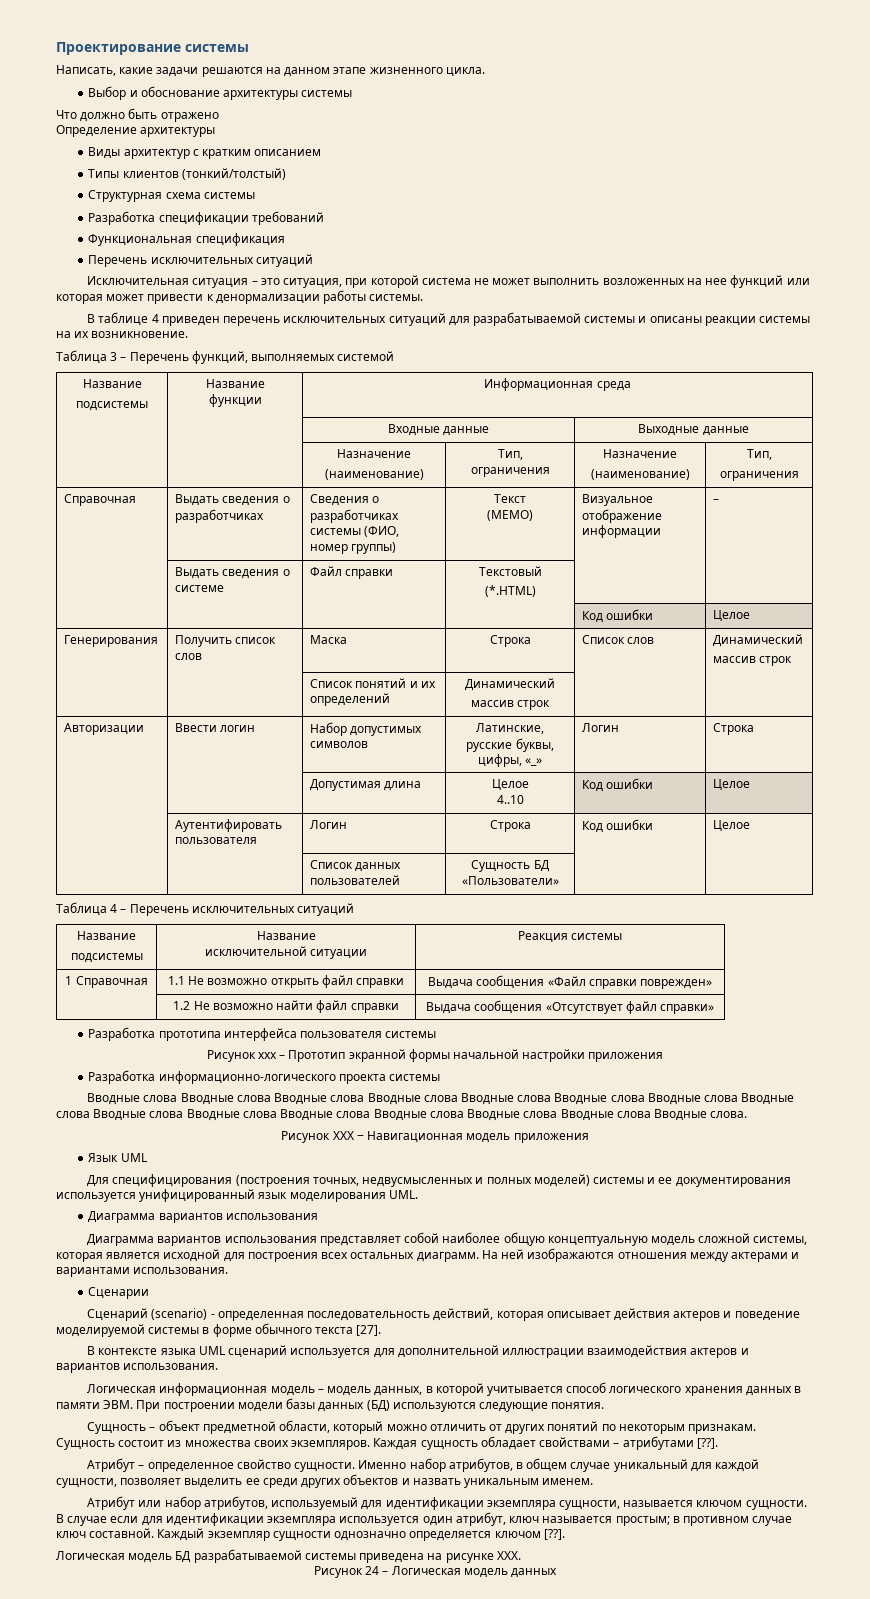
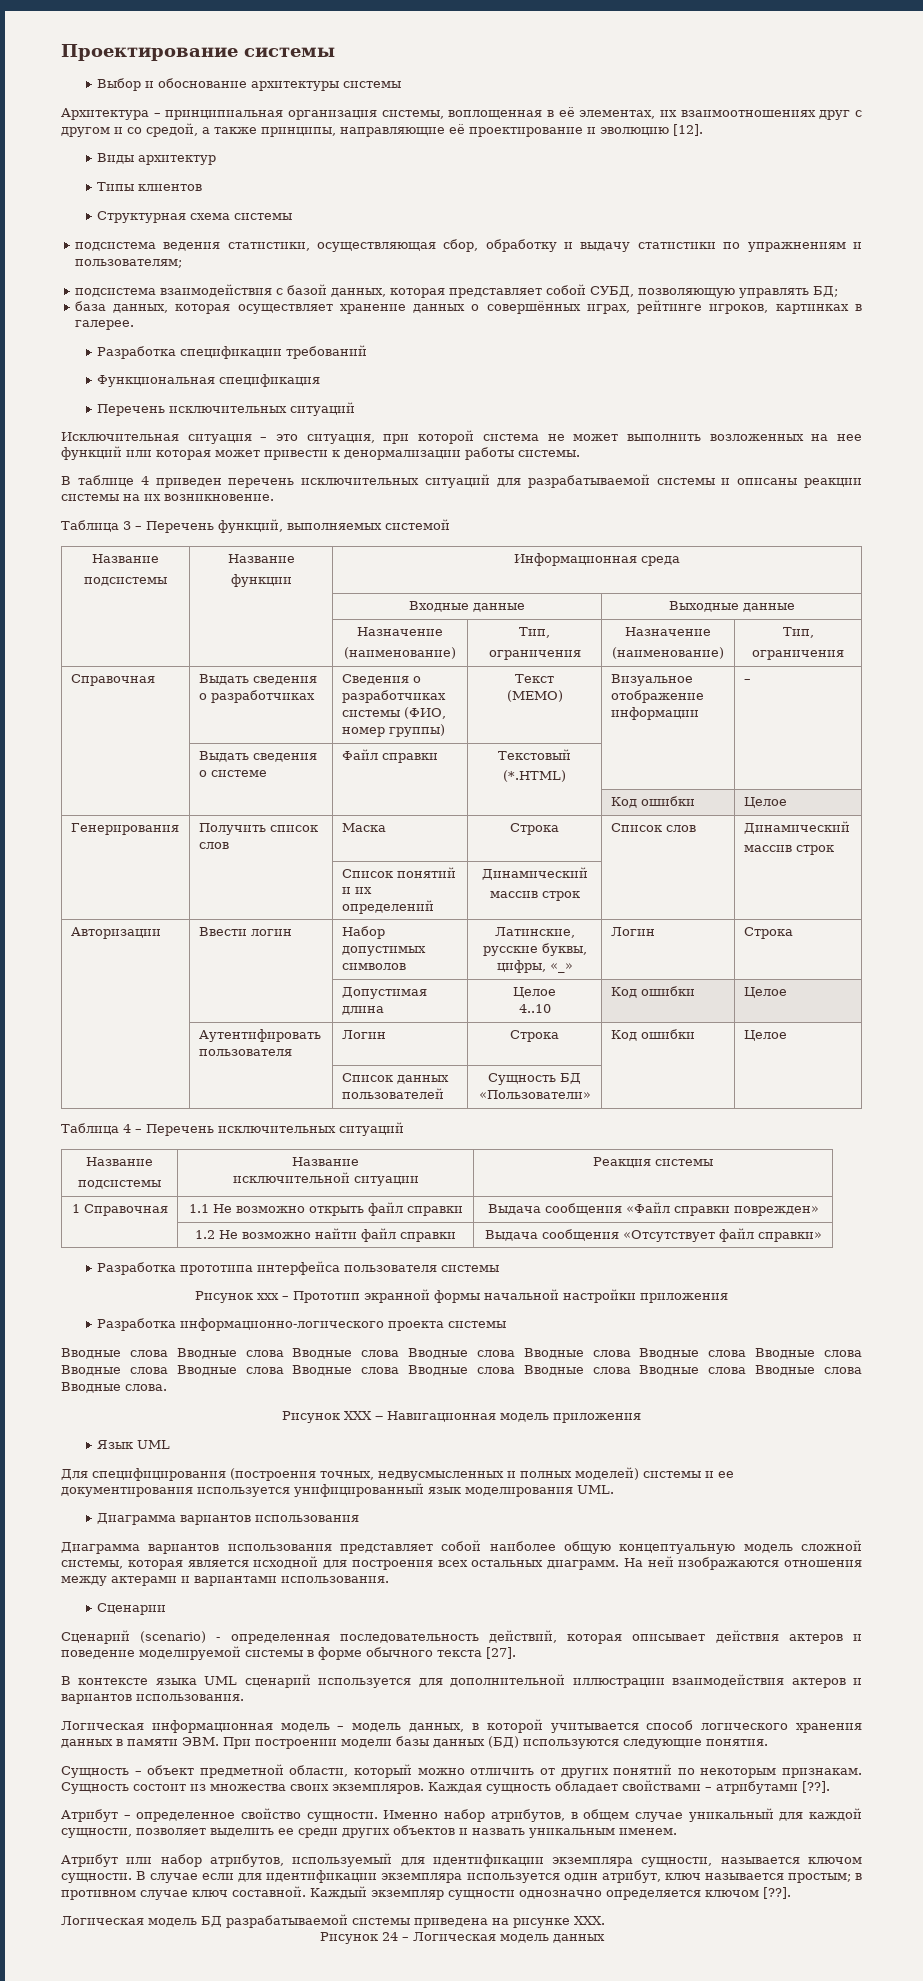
[56,65,485,77] // Написать, какие задачи решаются на данном этапе жизненного цикла. -> (335, 52) none
[56,108,219,122] [56,125,216,137] Что должно быть отражено // Определение архитектуры -> [61,107,862,120] [61,123,703,137] Архитектура – принципиальная организация системы, воплощенная в её элементах, их взаимоотношениях друг с другом и со средой, а также принципы, направляющие её проектирование и эволюцию [12].
[192,149,322,159] с кратким описанием -> (216, 160) none
[181,168,286,180] (тонкий/толстый) -> (202, 187) none
(255, 195) none -> [74,239,862,252] [74,259,182,268] [74,284,838,298] [74,300,863,314] [74,320,134,330] // подсистема ведения статистики, осуществляющая сбор, обработку и выдачу статистики по упражнениям и пользователям; // подсистема взаимодействия с базой данных, которая представляет собой СУБД, позволяющую управлять БД; // база данных, которая осуществляет хранение данных о совершённых играх, рейтинге игроков, картинках в галерее.

